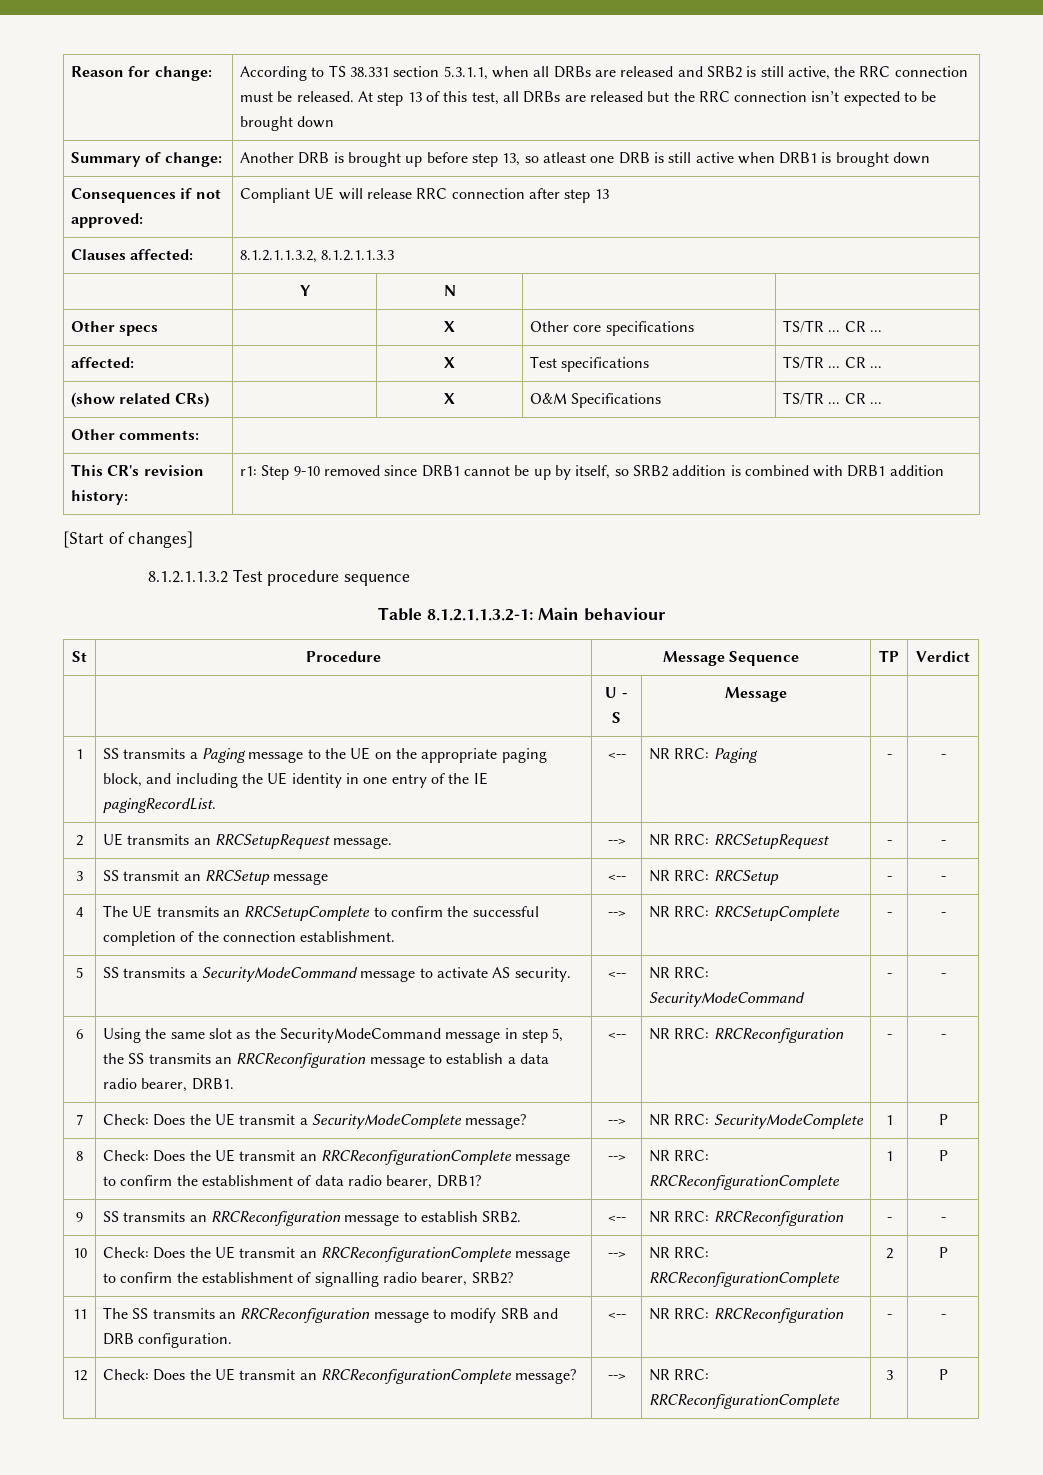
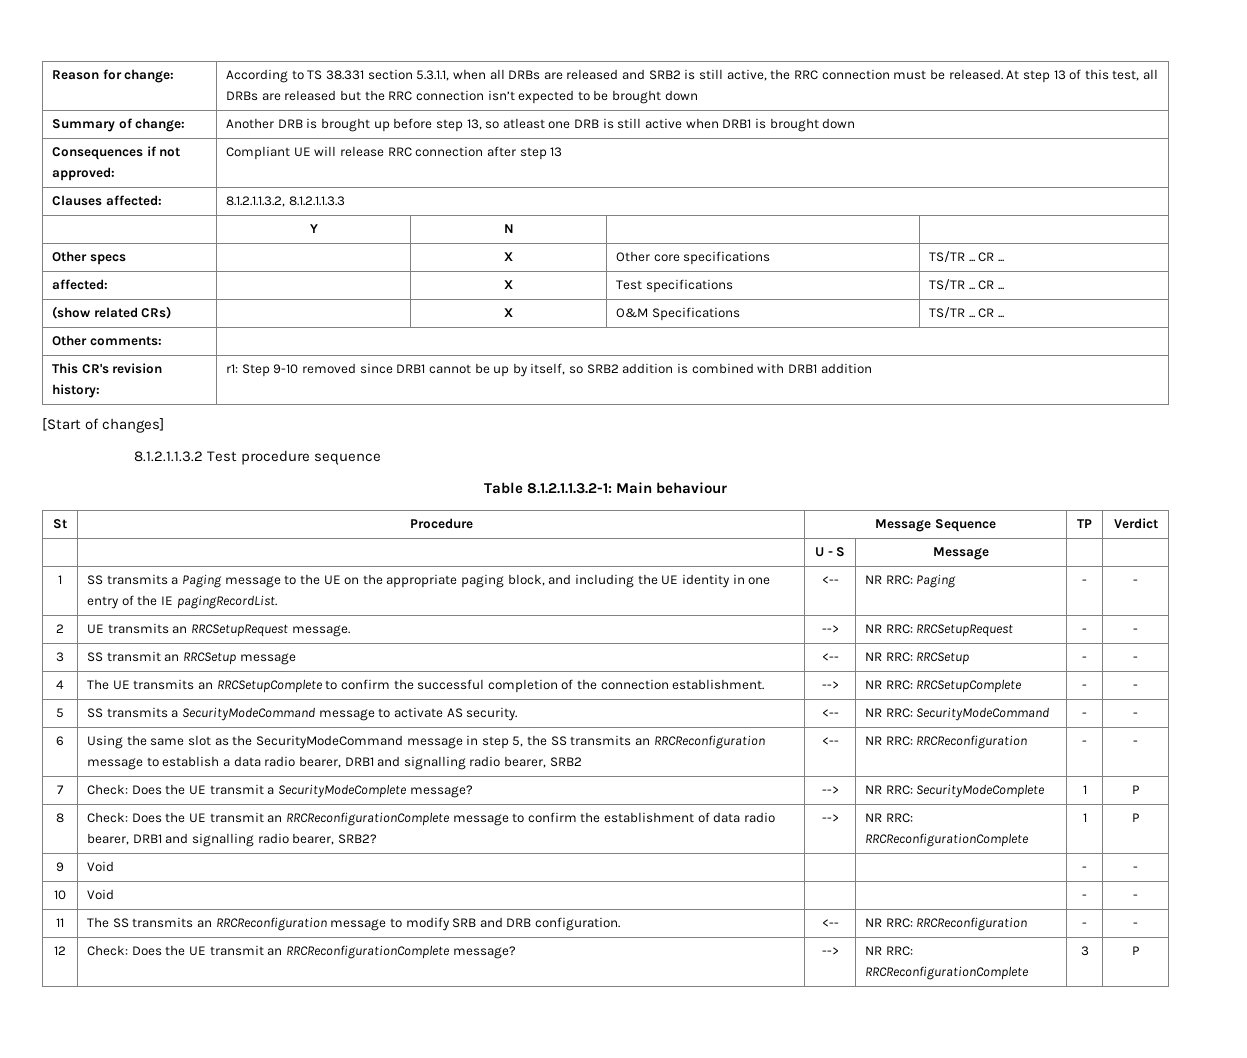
[191,1078,234,1090] DRB1. -> [344,756,582,770] DRB1 and signalling radio bearer, SRB2
[436,1175,481,1187] DRB1? -> [132,833,377,847] DRB1 and signalling radio bearer, SRB2?
[103,1211,522,1226] [607,1215,626,1222] [649,1211,844,1226] [886,1217,892,1222] [940,1217,946,1222] [72,1248,87,1258] [103,1246,571,1262] [103,1272,513,1287] [607,1251,626,1258] [649,1247,710,1259] [649,1272,841,1287] [885,1248,893,1259] [938,1247,948,1258] SS transmits an RRCReconfiguration message to establish SRB2. | <-- | NR RRC: RRCReconfiguration | - | - // 10 | Check: Does the UE transmit an RRCReconfigurationComplete message to confirm the establishment of signalling radio bearer, SRB2? | --> | NR RRC: RRCReconfigurationComplete | 2 | P -> [87,861,115,872] [1082,866,1087,871] [1133,866,1138,871] [54,890,66,900] [87,889,115,900] [1082,894,1087,899] [1133,894,1138,899] Void | | | - | - // 10 | Void | | | - | -

